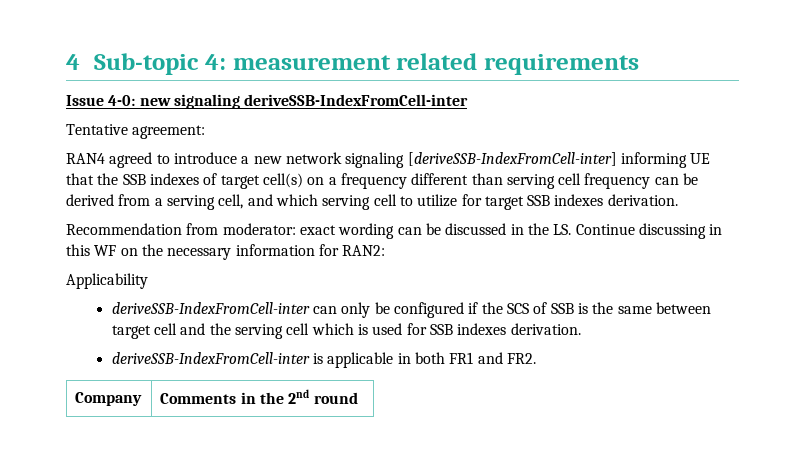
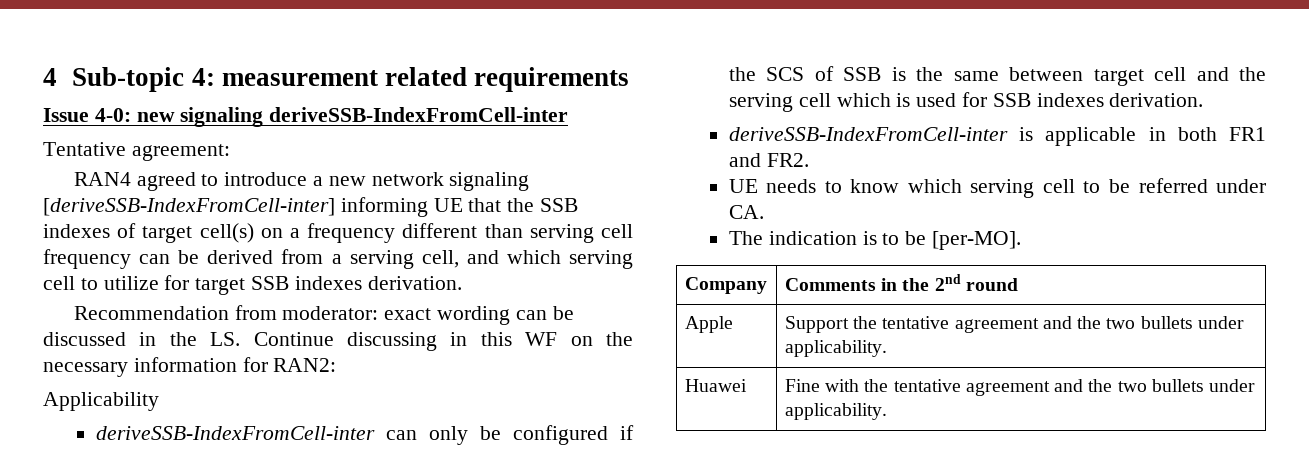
(537, 358) none -> [728,178,1266,198] [728,205,764,219] [728,231,1021,250] // UE needs to know which serving cell to be referred under CA. // The indication is to be [per-MO].
(358, 398) none -> [684,316,733,333] [784,316,1244,333] [784,340,887,357] [684,379,747,392] [784,379,1256,396] [784,403,887,420] // Apple | Support the tentative agreement and the two bullets under applicability. // Huawei | Fine with the tentative agreement and the two bullets under applicability.

